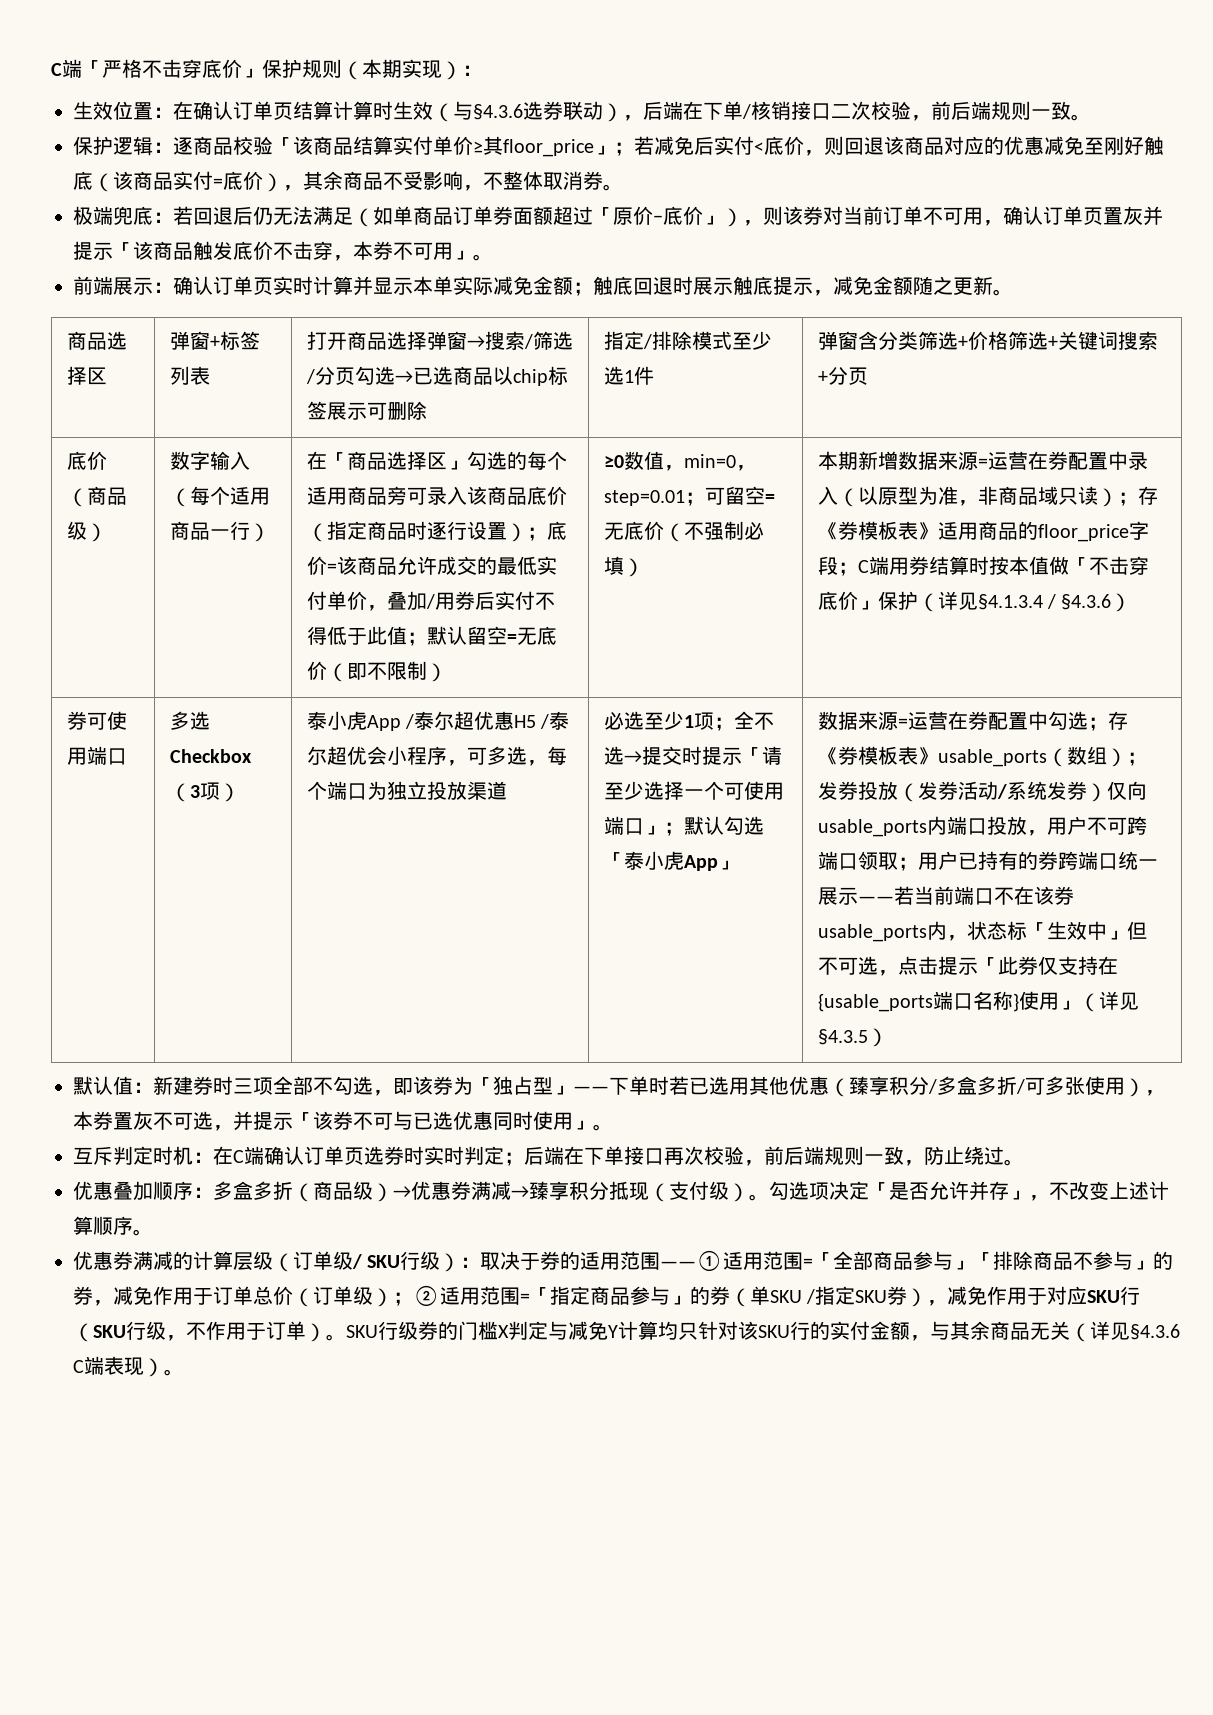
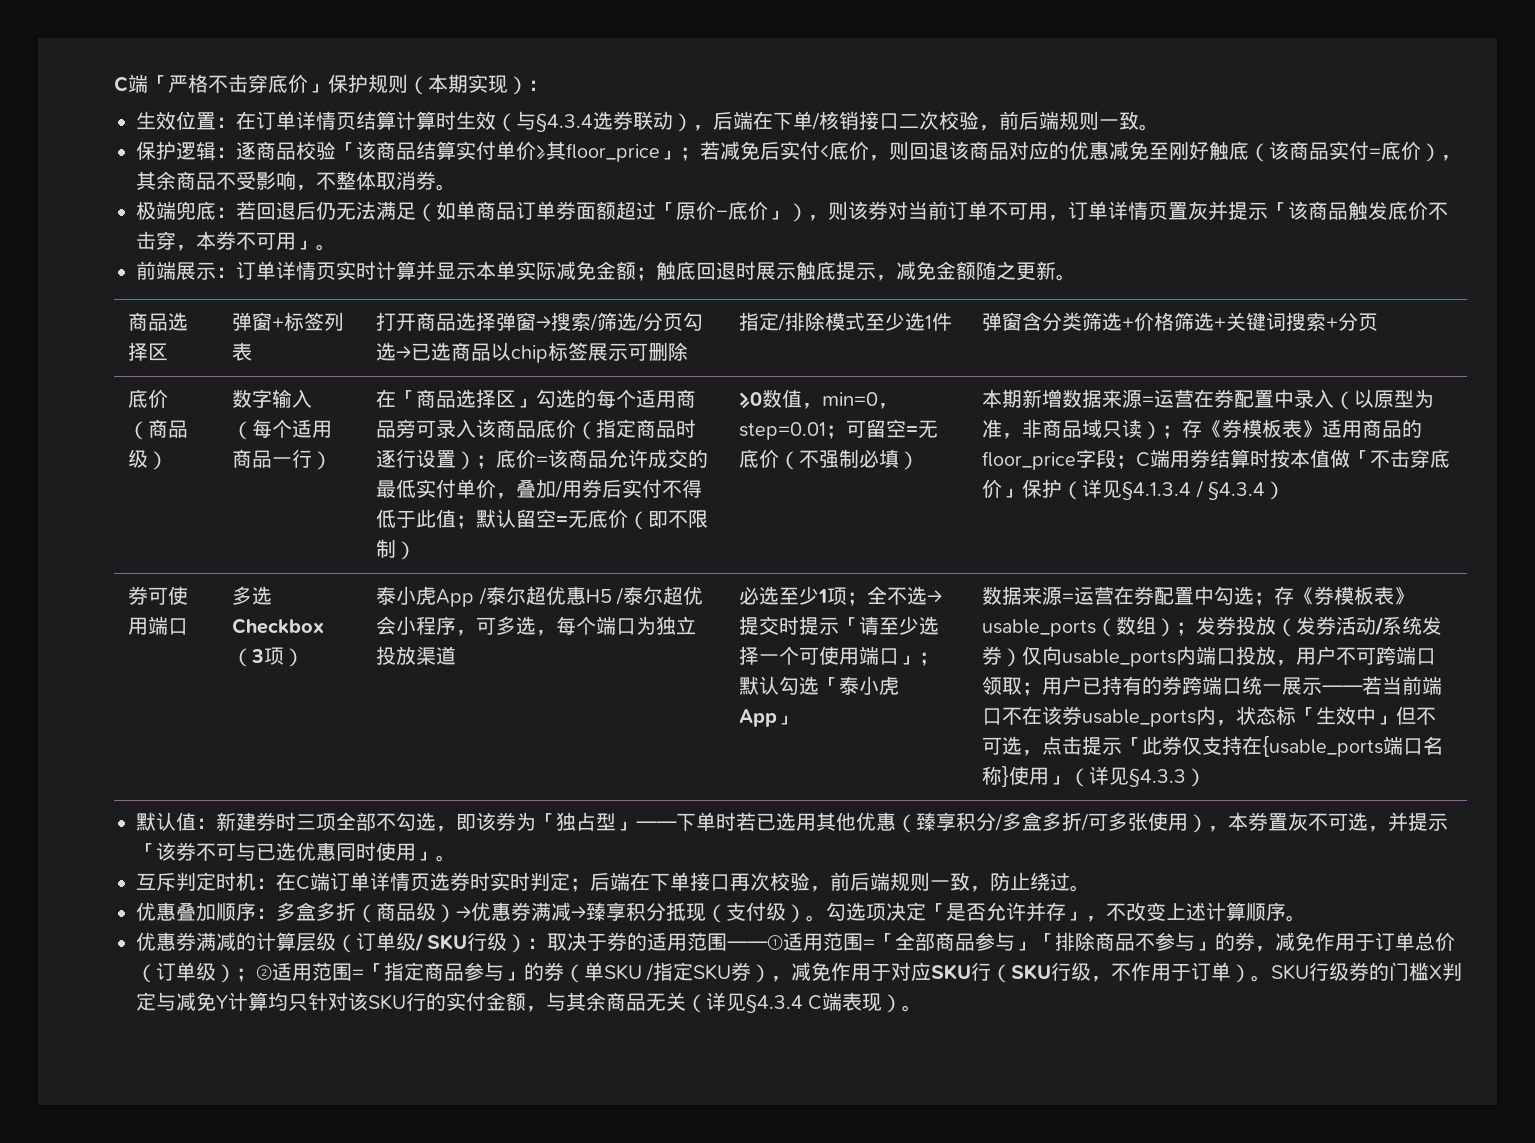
[193,101,273,120] 确认订单 -> [256,111,336,130] 订单详情
[473,104,523,120] §4.3.6 -> [536,113,593,132] §4.3.4
[1003,206,1083,225] 确认订单 -> [1068,201,1148,220] 订单详情
[173,276,253,295] 确认订单 -> [236,261,316,280] 订单详情
[1061,594,1112,610] §4.3.6 -> [1208,481,1266,500] §4.3.4
[817,1029,868,1045] §4.3.5 -> [1129,768,1187,787] §4.3.3
[264,1146,344,1165] 确认订单 -> [330,872,410,891] 订单详情
[1130,1324,1180,1340] §4.3.6 -> [746,994,803,1013] §4.3.4

